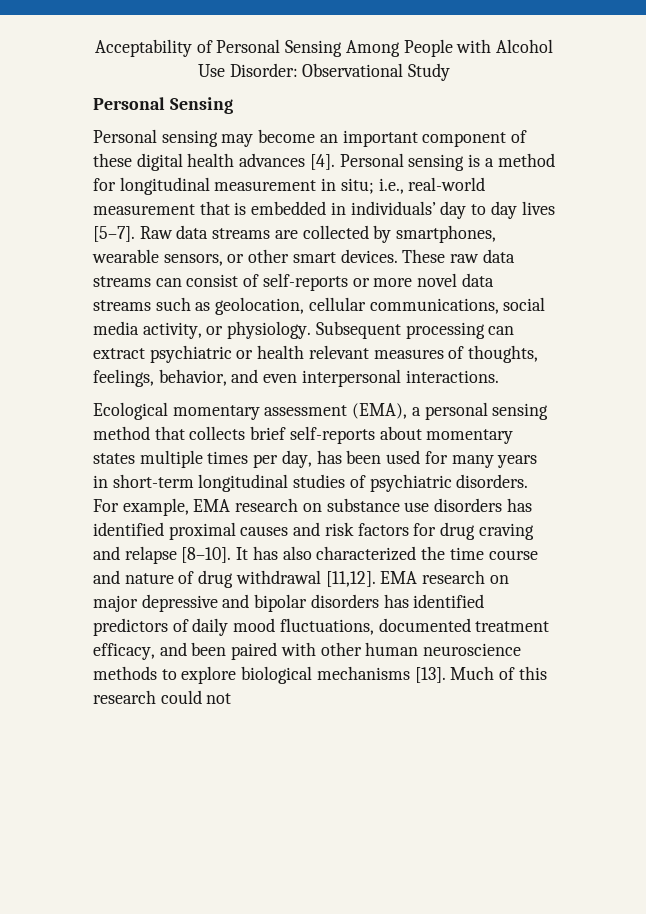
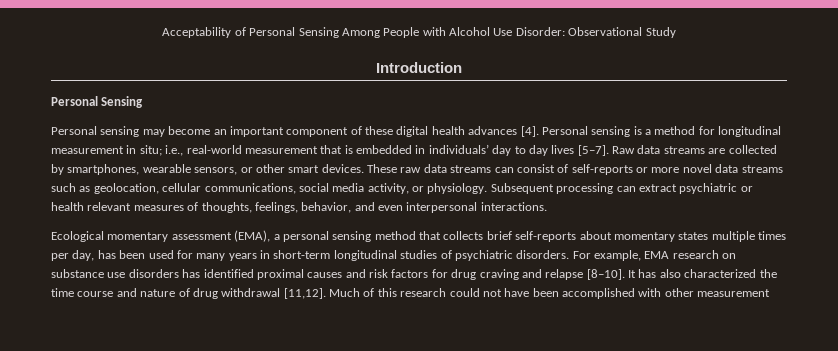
(451, 72) none -> [376,62,462,73] // Introduction
[380,570,509,584] [93,594,485,612] [93,618,550,636] [93,642,522,660] [93,666,446,684] EMA research on major depressive and bipolar disorders has identified predictors of daily mood fluctuations, documented treatment efficacy, and been paired with other human neuroscience methods to explore biological mechanisms [13]. -> (326, 293) none
(232, 698) none -> [504,288,771,299] have been accomplished with other measurement

